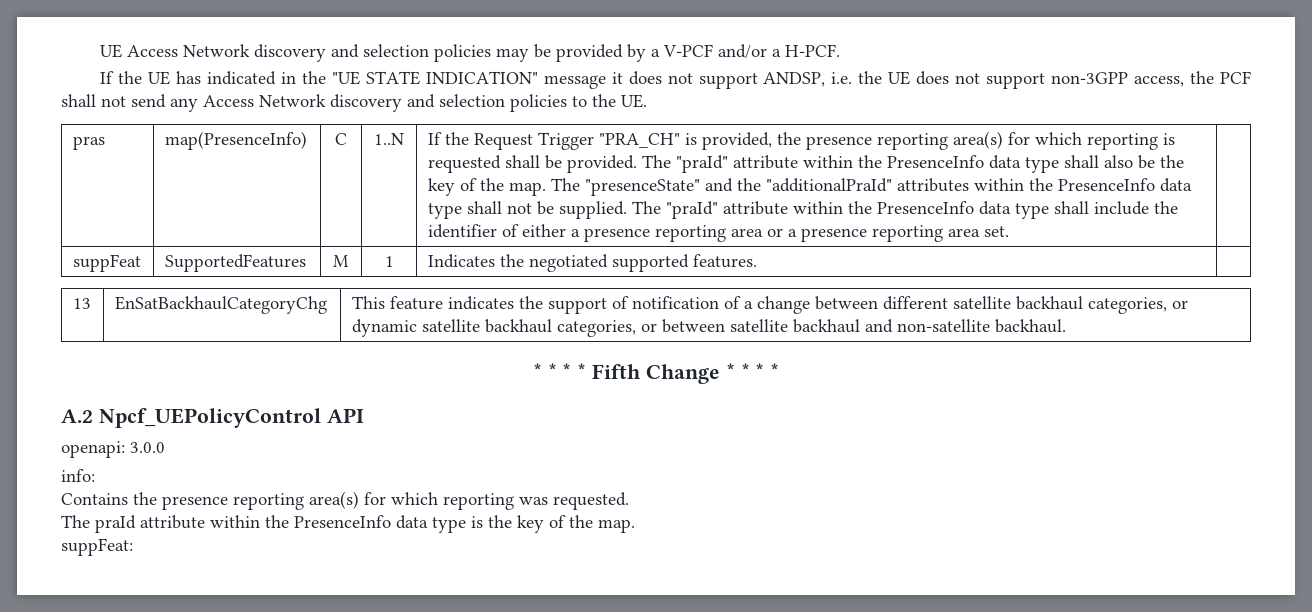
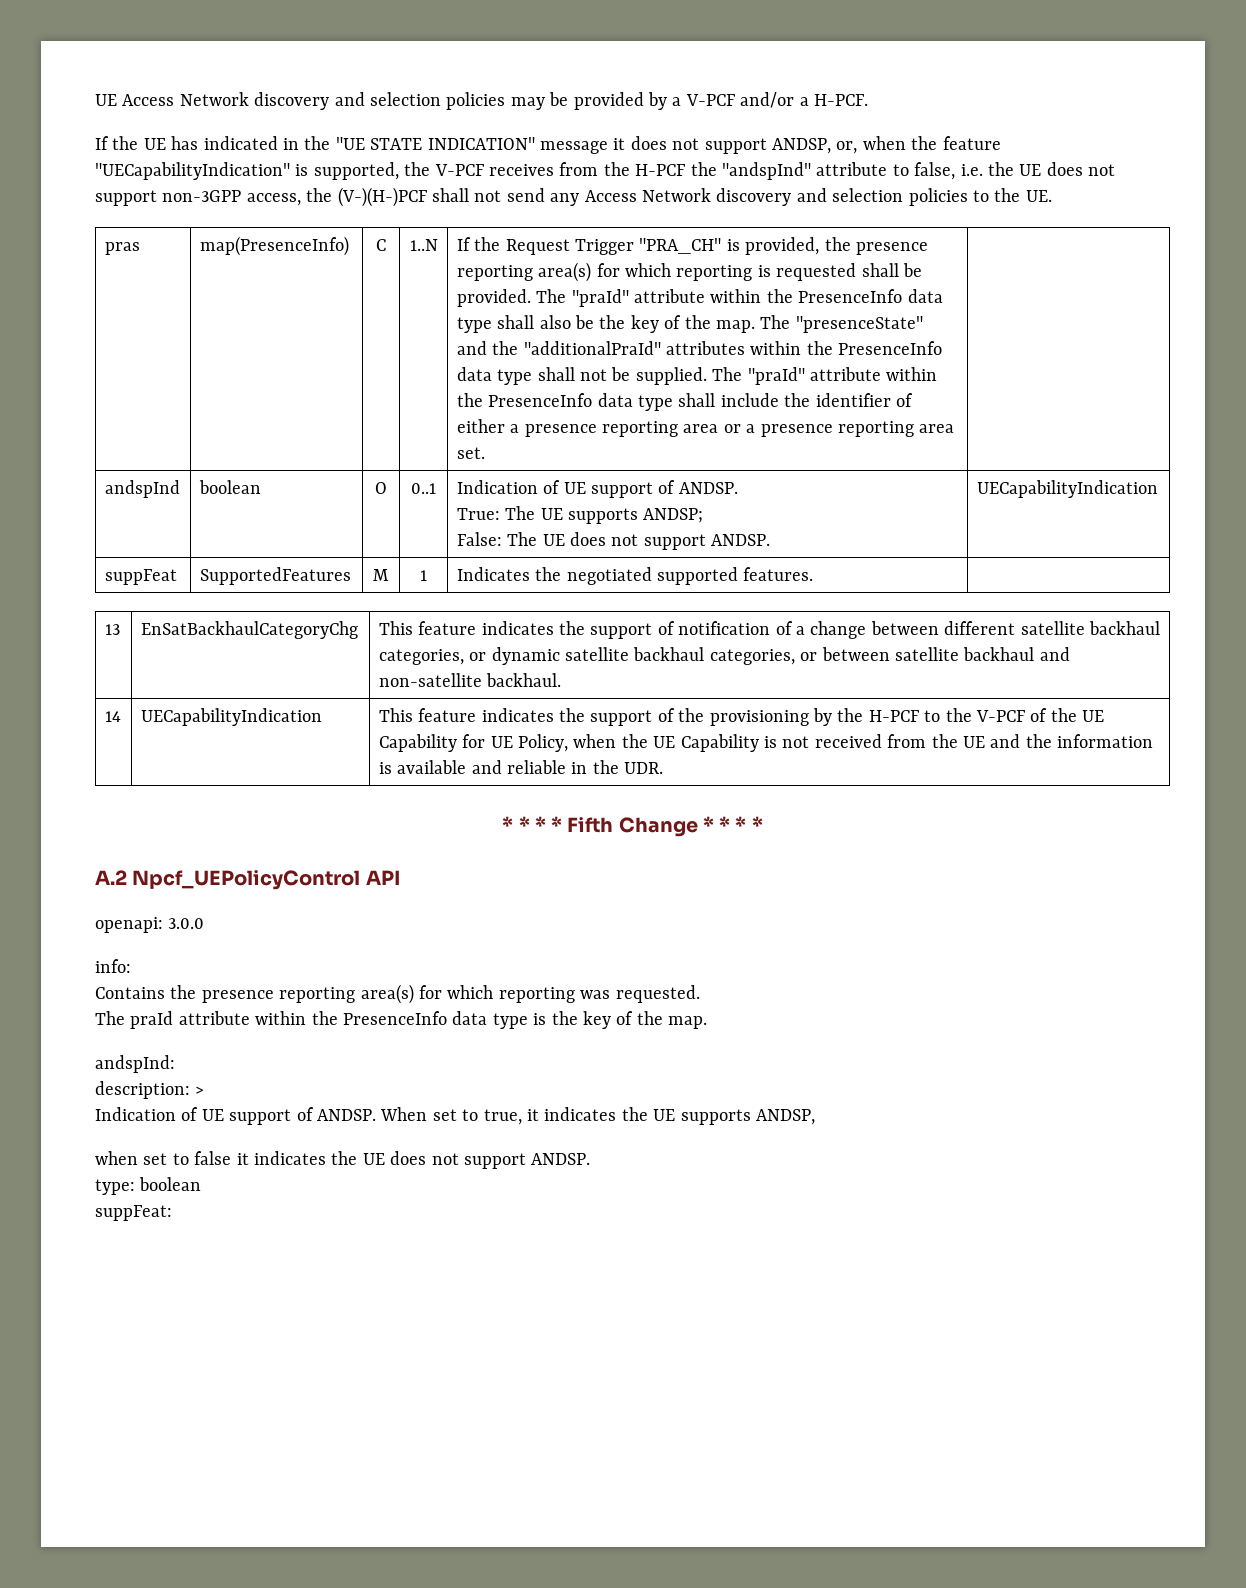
(826, 79) none -> [836,136,1001,154] [95,162,956,180] or, when the feature "UECapabilityIndication" is supported, the V-PCF receives from the H-PCF the "andspInd" attribute to false,
[1220,71,1251,84] PCF -> [337,187,427,207] (V-)(H-)PCF
(1009, 231) none -> [104,480,180,498] [198,480,261,494] [375,482,387,494] [411,483,436,494] [456,480,738,498] [456,506,704,524] [456,532,771,550] [976,480,1158,498] // andspInd | boolean | O | 0..1 | Indication of UE support of ANDSP. // True: The UE supports ANDSP; // False: The UE does not support ANDSP. | UECapabilityIndication
(1066, 326) none -> [104,711,121,722] [140,708,322,726] [378,708,1105,726] [378,734,1154,752] [378,760,664,774] // 14 | UECapabilityIndication | This feature indicates the support of the provisioning by the H-PCF to the V-PCF of the UE Capability for UE Policy, when the UE Capability is not received from the UE and the information is available and reliable in the UDR.
(635, 526) none -> [95,1055,175,1073] [95,1081,205,1099] [95,1107,815,1125] [95,1151,591,1169] [95,1177,202,1195] // andspInd: // description: > // Indication of UE support of ANDSP. When set to true, it indicates the UE supports ANDSP, // when set to false it indicates the UE does not support ANDSP. // type: boolean

